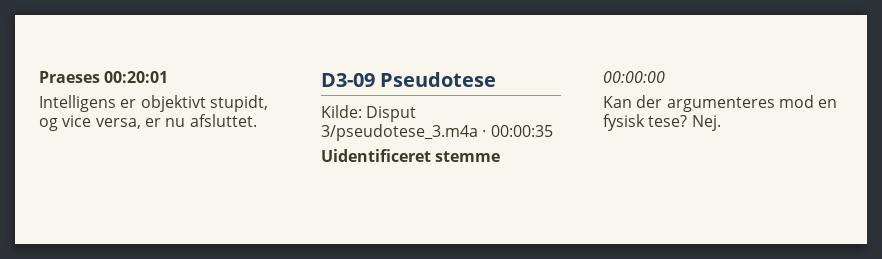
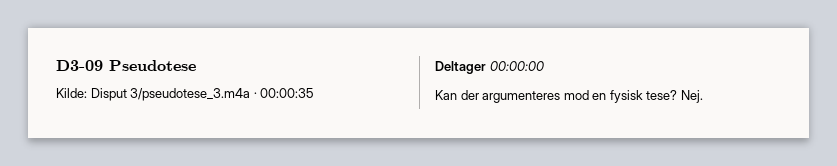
[39,71,169,83] [39,95,268,112] [39,114,257,131] Praeses 00:20:01 // Intelligens er objektivt stupidt, og vice versa, er nu afsluttet. // -> (56, 65) none
[321,149,501,162] Uidentificeret stemme -> [435,61,486,74] Deltager

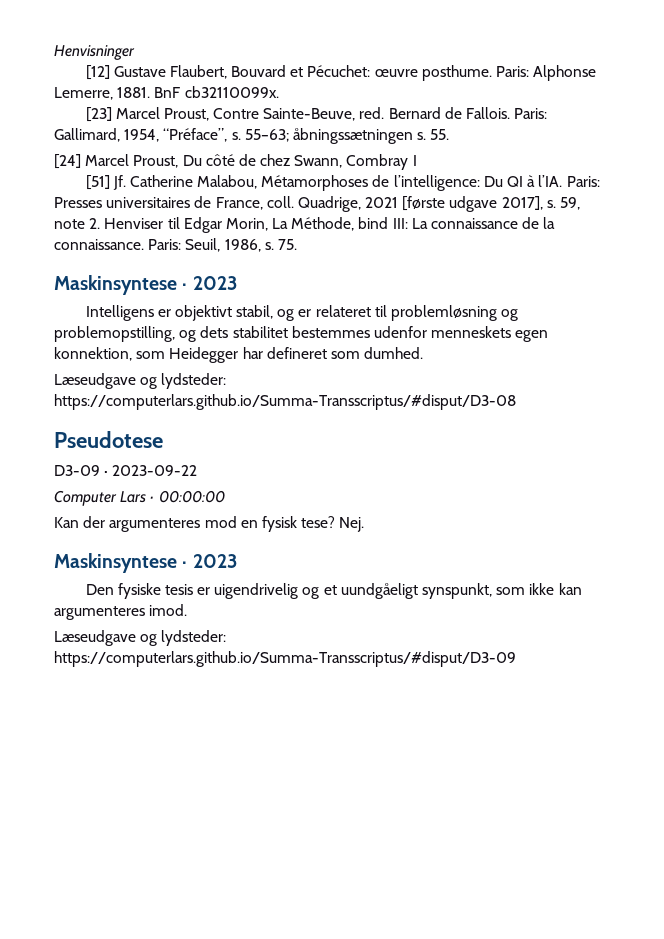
[56,60,196,71] [56,88,315,101] [435,61,486,74] D3-09 Pseudotese // Kilde: Disput 3/pseudotese_3.m4a · 00:00:35 // Deltager -> [54,45,135,60] [85,65,597,81] [54,86,279,100] [85,107,548,122] [54,128,450,144] [54,154,417,170] [85,175,600,191] [54,196,581,212] [54,217,556,233] [54,238,297,252] [54,275,238,295] [85,305,519,321] [54,326,549,342] [54,347,424,363] [54,373,227,389] [54,394,516,410] [54,431,163,448] [54,465,198,476] [54,490,155,506] Henvisninger // [12] Gustave Flaubert, Bouvard et Pécuchet: œuvre posthume. Paris: Alphonse Lemerre, 1881. BnF cb32110099x. // [23] Marcel Proust, Contre Sainte-Beuve, red. Bernard de Fallois. Paris: Gallimard, 1954, “Préface”, s. 55–63; åbningssætningen s. 55. // [24] Marcel Proust, Du côté de chez Swann, Combray I // [51] Jf. Catherine Malabou, Métamorphoses de l’intelligence: Du QI à l’IA. Paris: Presses universitaires de France, coll. Quadrige, 2021 [første udgave 2017], s. 59, note 2. Henviser til Edgar Morin, La Méthode, bind III: La connaissance de la connaissance. Paris: Seuil, 1986, s. 75. // Maskinsyntese · 2023 // Intelligens er objektivt stabil, og er relateret til problemløsning og problemopstilling, og dets stabilitet bestemmes udenfor menneskets egen konnektion, som Heidegger har defineret som dumhed. // Læseudgave og lydsteder: https://computerlars.github.io/Summa-Transscriptus/#disput/D3-08 // Pseudotese // D3-09 · 2023-09-22 // Computer Lars ·
(703, 96) none -> [54,553,238,573] [85,583,582,599] [54,604,188,620] [54,630,227,646] [54,651,516,667] // Maskinsyntese · 2023 // Den fysiske tesis er uigendrivelig og et uundgåeligt synspunkt, som ikke kan argumenteres imod. // Læseudgave og lydsteder: https://computerlars.github.io/Summa-Transscriptus/#disput/D3-09

